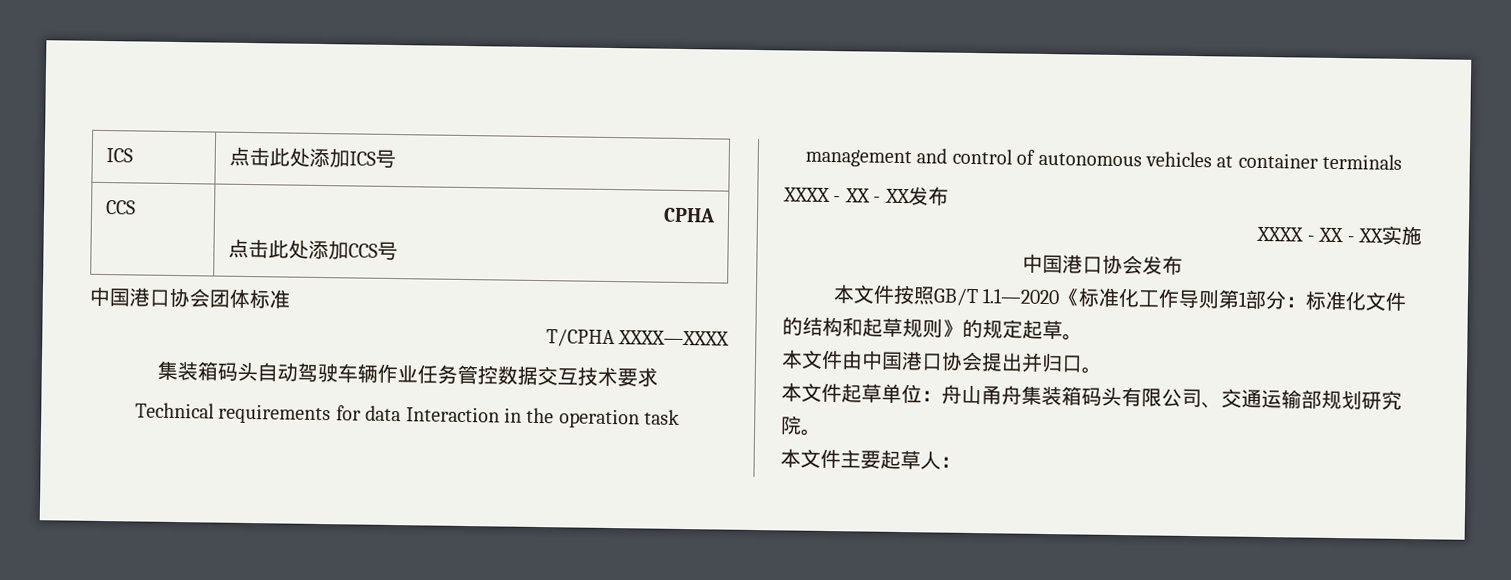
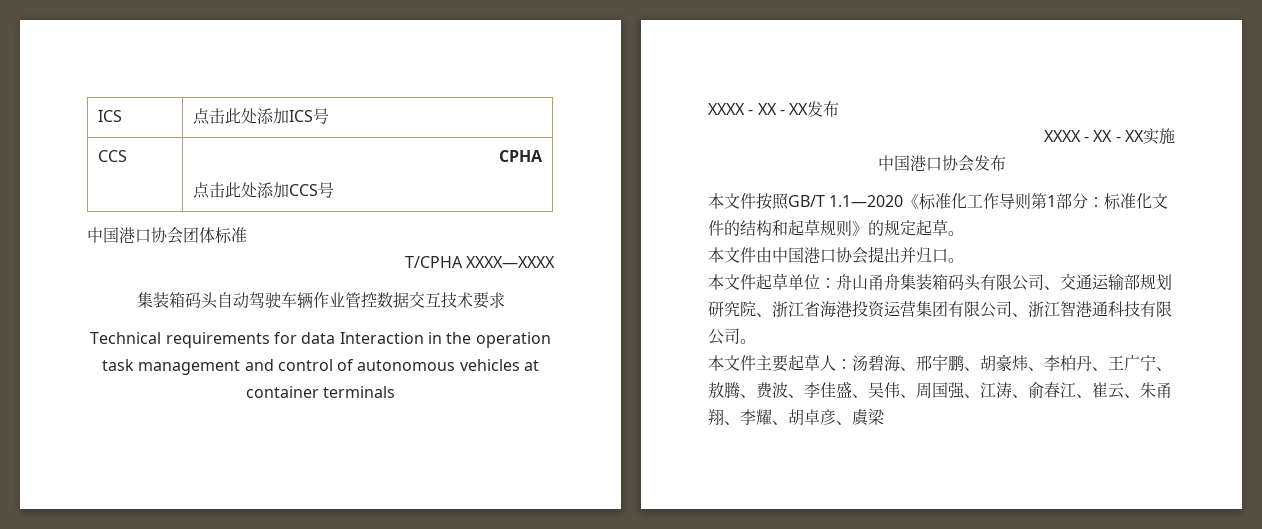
[417,364,458,384] 任务 -> (345, 299) none
(802, 425) none -> [756,300,1172,318] [708,328,740,345] 、浙江省海港投资运营集团有限公司、浙江智港通科技有限公司
(961, 462) none -> [852,354,1172,372] [708,382,1172,399] [708,408,885,426] 汤碧海、邢宇鹏、胡豪炜、李柏丹、王广宁、敖腾、费波、李佳盛、吴伟、周国强、江涛、俞春江、崔云、朱甬翔、李耀、胡卓彦、虞梁

